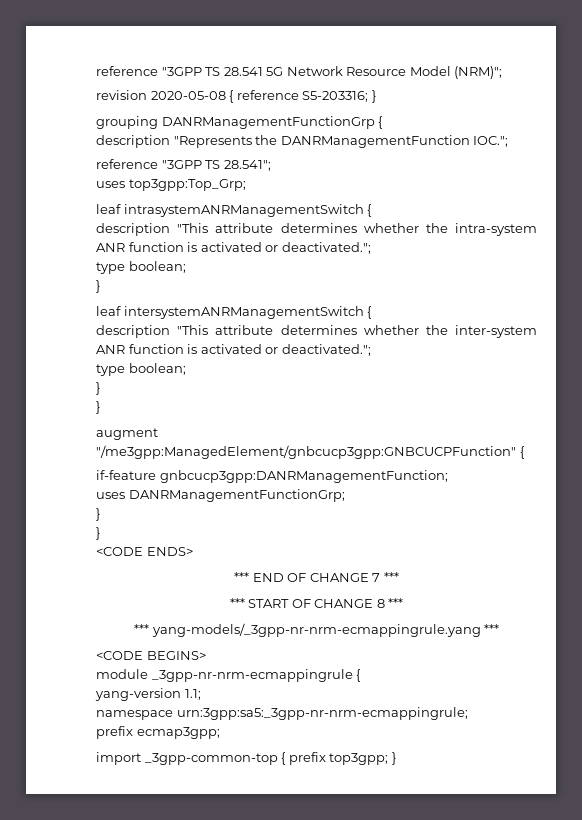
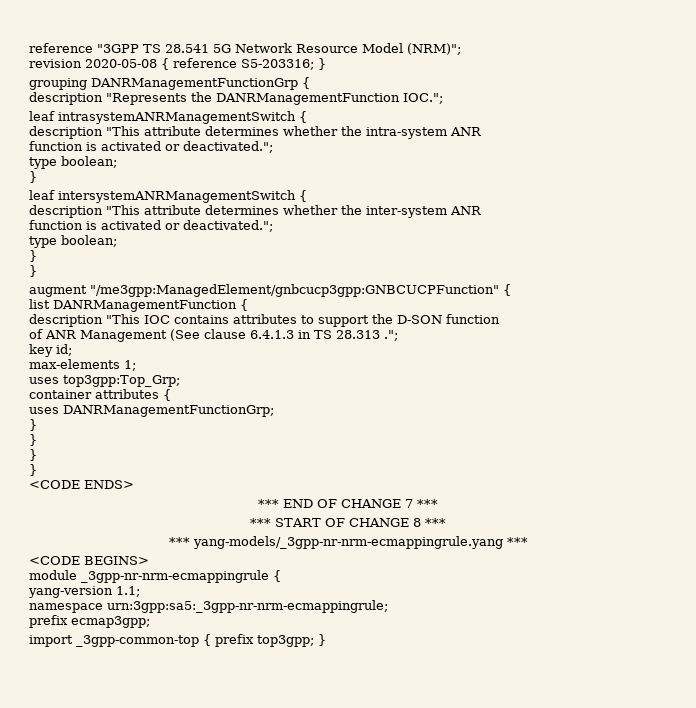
[96,159,271,171] [96,179,246,191] // reference "3GPP TS 28.541"; // uses top3gpp:Top_Grp; -> (443, 98) none
(125, 247) none -> (482, 131) //
(125, 349) none -> (482, 210) //
[96,470,448,483] if-feature gnbcucp3gpp:DANRManagementFunction; -> [29,299,248,312] [29,314,500,327] [29,329,398,342] [29,344,72,357] [29,359,136,371] [29,375,180,387] [29,389,171,401] list DANRManagementFunction { // description "This IOC contains attributes to support the D-SON function // of ANR Management (See clause 6.4.1.3 in TS 28.313 ."; // key id; // max-elements 1; // uses top3gpp:Top_Grp; // container attributes {
(100, 533) none -> [29,449,37,461] [29,464,37,476] // } // }

